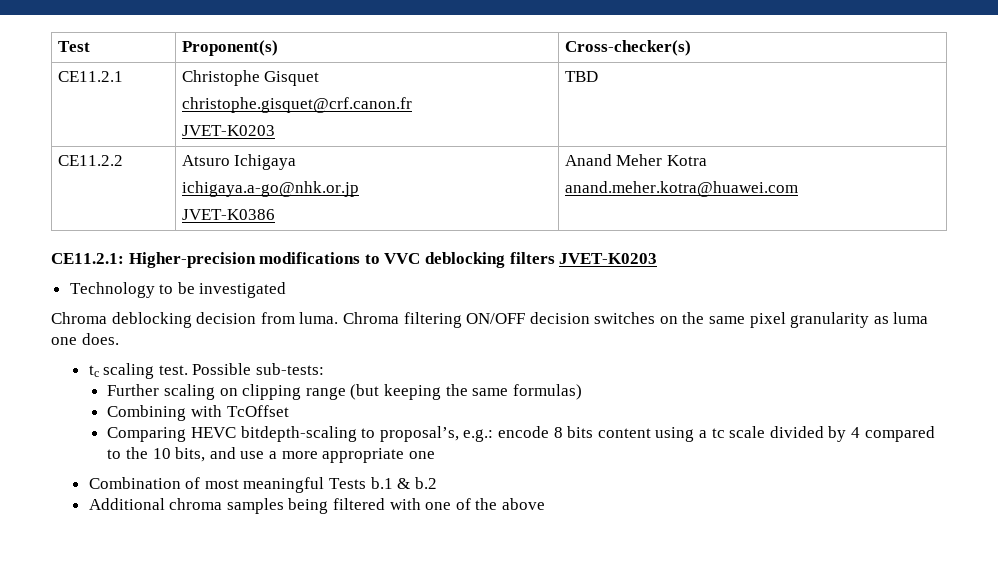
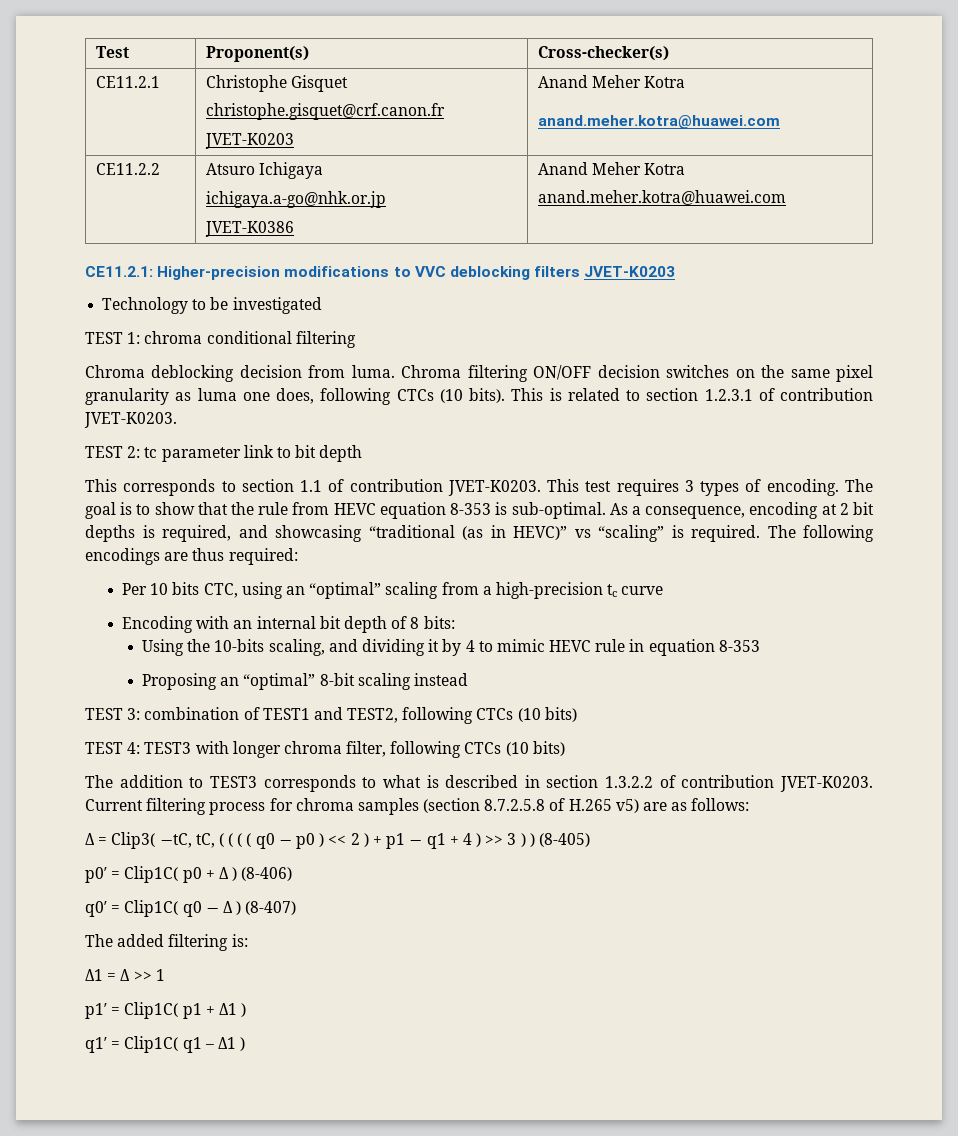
[564,71,598,82] TBD -> [537,75,686,88] [537,115,780,129] Anand Meher Kotra // anand.meher.kotra@huawei.com
(287, 290) none -> [85,331,356,348] // TEST 1: chroma conditional filtering
[81,333,119,345] [88,363,324,379] [107,384,582,400] [107,405,289,421] [107,426,935,442] [107,447,435,463] [88,477,437,493] [88,498,545,514] does. // tc scaling test. Possible sub-tests: // Further scaling on clipping range (but keeping the same formulas) // Combining with TcOffset // Comparing HEVC bitdepth-scaling to proposal’s, e.g.: encode 8 bits content using a tc scale divided by 4 compared to the 10 bits, and use a more appropriate one // Combination of most meaningful Tests b.1 & b.2 // Additional chroma samples being filtered with one of the above -> [276,388,873,405] [84,412,177,428] [85,445,363,462] [85,479,873,496] [85,502,875,519] [85,525,874,542] [85,548,298,565] [122,582,664,599] [122,616,455,633] [142,639,760,656] [142,673,468,690] [85,707,577,724] [85,741,565,758] [85,775,873,792] [85,798,750,815] [85,832,590,849] [85,866,293,883] [85,900,297,917] [85,934,248,951] [85,969,165,981] [85,1002,247,1019] [85,1036,246,1053] does, following CTCs (10 bits). This is related to section 1.2.3.1 of contribution JVET-K0203. // TEST 2: tc parameter link to bit depth // This corresponds to section 1.1 of contribution JVET-K0203. This test requires 3 types of encoding. The goal is to show that the rule from HEVC equation 8-353 is sub-optimal. As a consequence, encoding at 2 bit depths is required, and showcasing “traditional (as in HEVC)” vs “scaling” is required. The following encodings are thus required: // Per 10 bits CTC, using an “optimal” scaling from a high-precision tc curve // Encoding with an internal bit depth of 8 bits: // Using the 10-bits scaling, and dividing it by 4 to mimic HEVC rule in equation 8-353 // Proposing an “optimal” 8-bit scaling instead // TEST 3: combination of TEST1 and TEST2, following CTCs (10 bits) // TEST 4: TEST3 with longer chroma filter, following CTCs (10 bits) // The addition to TEST3 corresponds to what is described in section 1.3.2.2 of contribution JVET-K0203. Current filtering process for chroma samples (section 8.7.2.5.8 of H.265 v5) are as follows: // Δ = Clip3( −tC, tC, ( ( ( ( q0 − p0 ) << 2 ) + p1 − q1 + 4 ) >> 3 ) ) (8-405) // p0′ = Clip1C( p0 + Δ ) (8-406) // q0′ = Clip1C( q0 − Δ ) (8-407) // The added filtering is: // Δ1 = Δ >> 1 // p1′ = Clip1C( p1 + Δ1 ) // q1′ = Clip1C( q1 – Δ1 )

